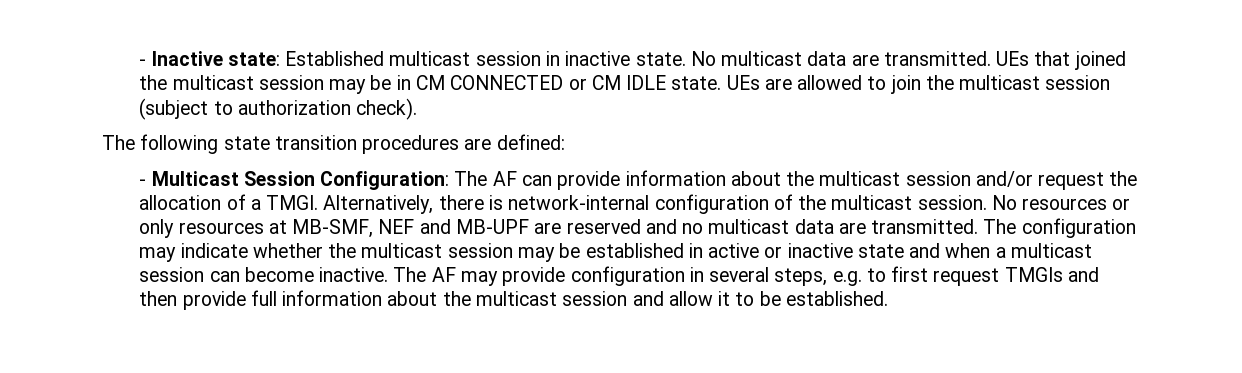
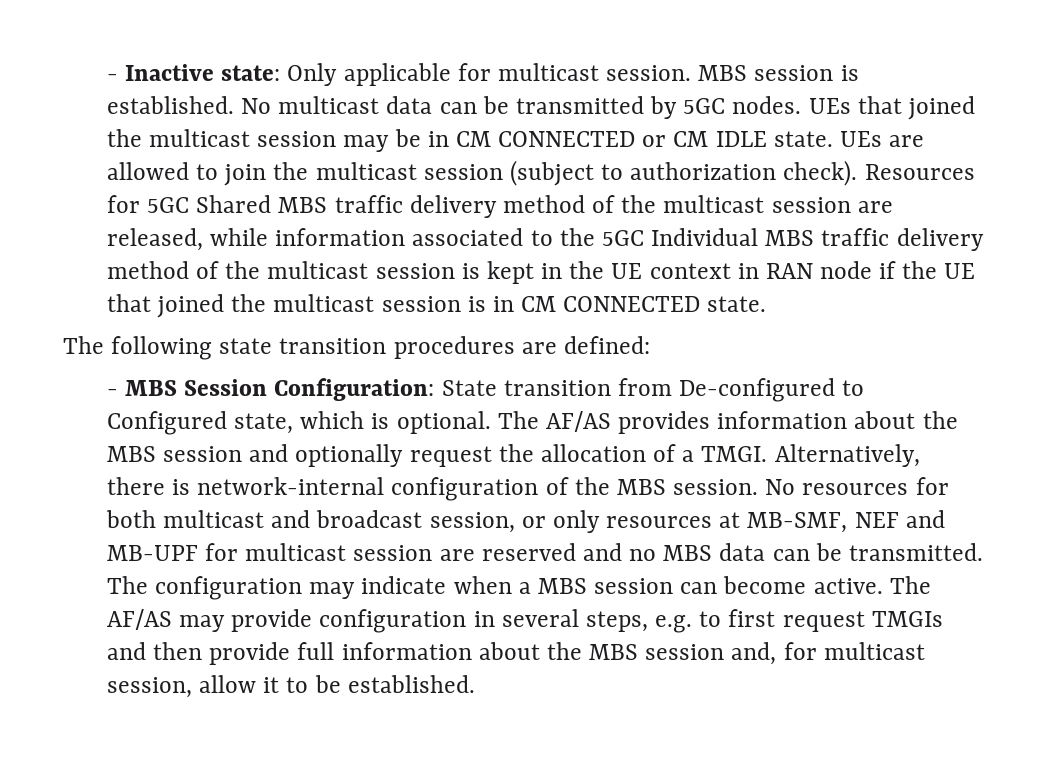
[285,51,991,66] Established multicast session in inactive state. No multicast data are transmitted. -> [287,63,859,86] [106,96,802,119] Only applicable for multicast session. MBS session is established. No multicast data can be transmitted by 5GC nodes.
(418, 109) none -> [864,164,975,180] [106,195,893,218] [106,228,984,251] [106,261,976,284] [106,294,767,318] Resources for 5GC Shared MBS traffic delivery method of the multicast session are released, while information associated to the 5GC Individual MBS traffic delivery method of the multicast session is kept in the UE context in RAN node if the UE that joined the multicast session is in CM CONNECTED state.
[151,171,239,186] Multicast -> [125,380,178,396] MBS
[454,170,1033,190] The AF can provide information about the multicast session and/or -> [441,378,865,402] [106,411,958,435] [106,444,404,467] State transition from De-configured to Configured state, which is optional. The AF/AS provides information about the MBS session and optionally
[831,195,913,210] multicast -> [616,479,666,495] MBS
(1108, 204) none -> [915,477,949,495] [105,510,515,533] for both multicast and broadcast session,
(530, 226) none -> [205,543,433,561] for multicast session
[708,219,866,234] multicast data are -> [663,543,842,561] MBS data can be
[252,243,941,262] whether the multicast session may be established in active or inactive state and -> (447, 585) none
[1010,243,1092,258] multicast -> [537,578,587,594] MBS
[319,267,456,282] inactive. The AF -> [813,576,931,594] [106,609,172,630] active. The AF/AS
[476,291,664,306] multicast session and -> [589,642,925,665] [106,677,192,698] MBS session and, for multicast session,

